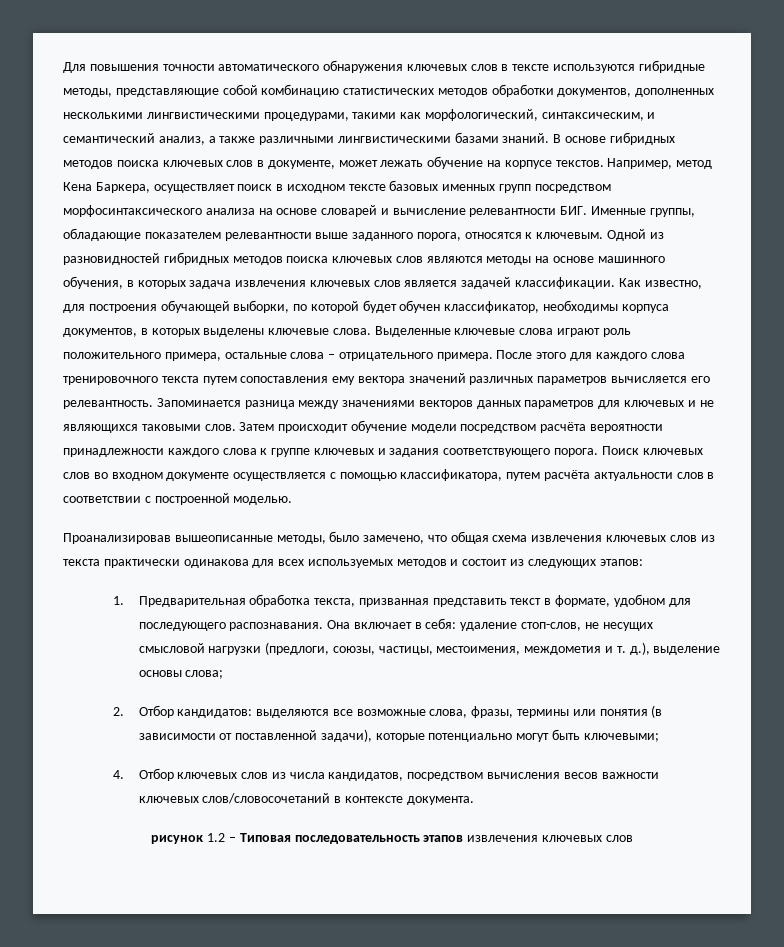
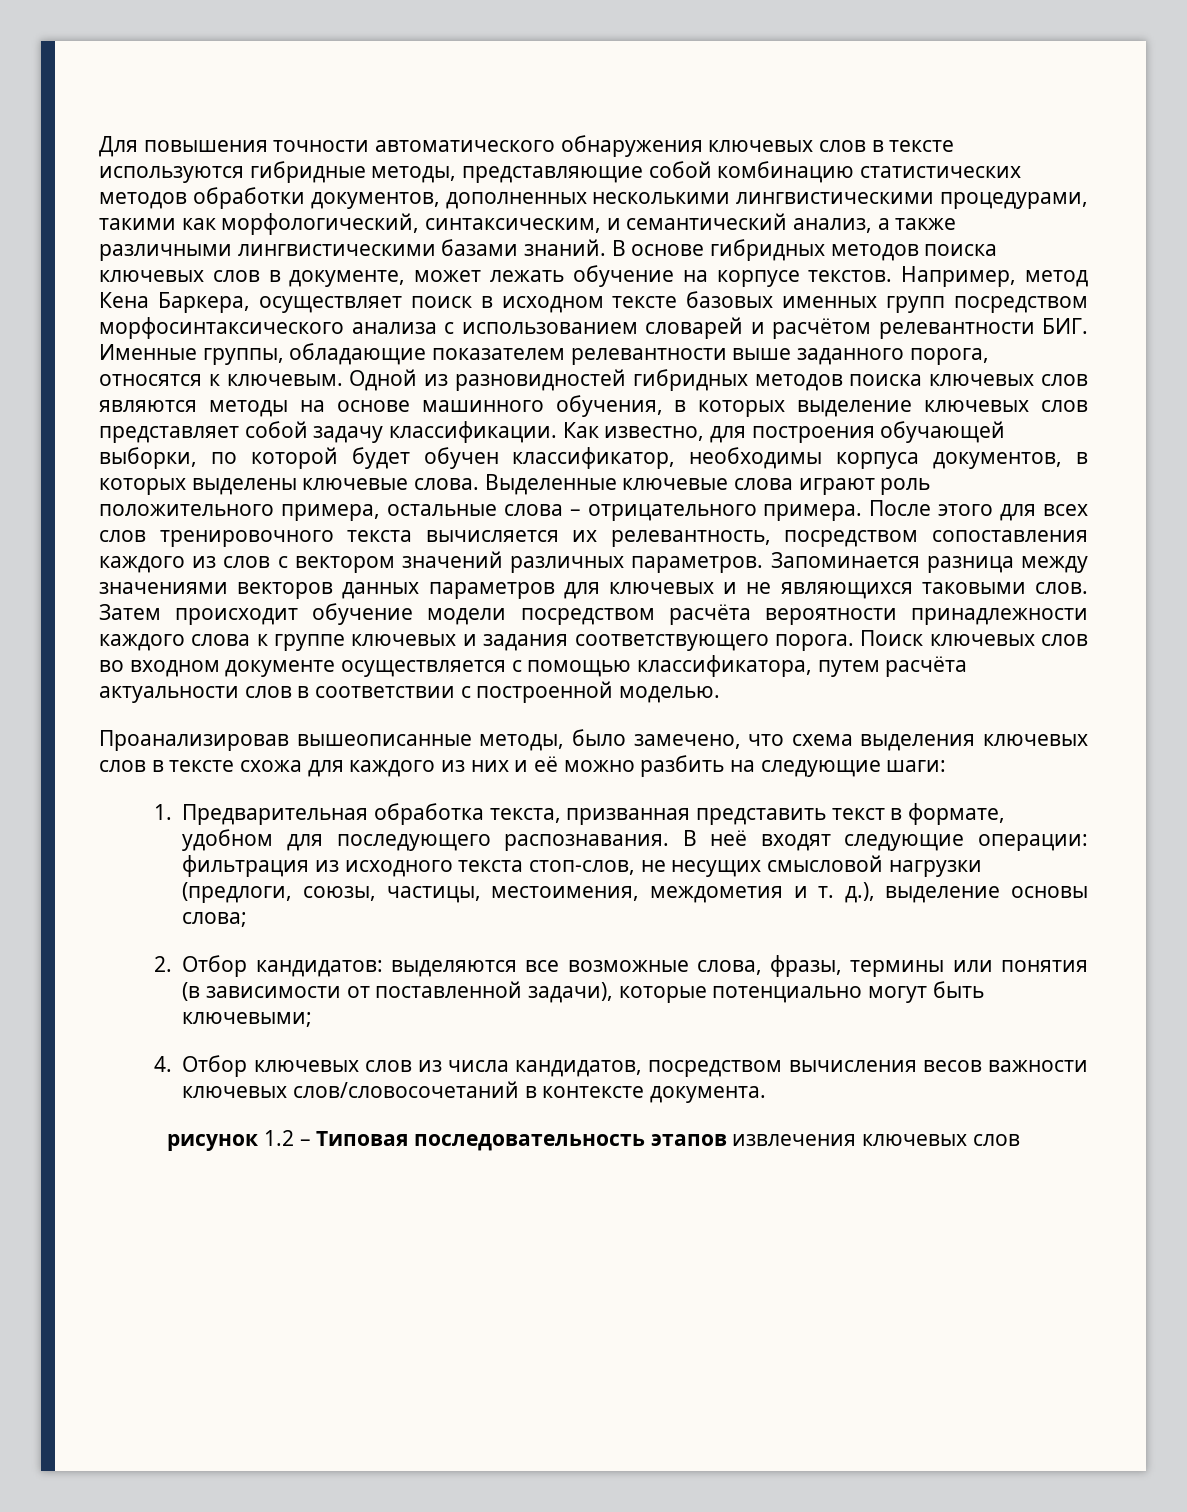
[258,208,318,215] на основе -> [444,322,638,334] с использованием
[392,208,466,215] вычисление -> [772,318,871,339] расчётом
[189,277,512,289] задача извлечения ключевых слов является задачей -> [797,400,1088,417] [99,421,384,443] выделение ключевых слов представляет собой задачу
[595,352,685,361] [63,373,710,385] [63,400,153,409] каждого слова тренировочного текста путем сопоставления ему вектора значений различных параметров вычисляется его релевантность. -> [1042,504,1088,516] [99,530,1088,547] [99,551,764,573] всех слов тренировочного текста вычисляется их релевантность, посредством сопоставления каждого из слов с вектором значений различных параметров.
[450,531,715,544] [63,559,643,568] общая схема извлечения ключевых слов из текста практически одинакова для всех используемых методов и состоит из следующих этапов: -> [791,734,1088,751] [99,755,947,777] схема выделения ключевых слов в тексте схожа для каждого из них и её можно разбить на следующие шаги:
[327,618,518,631] Она включает в себя: удаление -> [682,830,1088,851] [182,855,524,877] В неё входят следующие операции: фильтрация из исходного текста

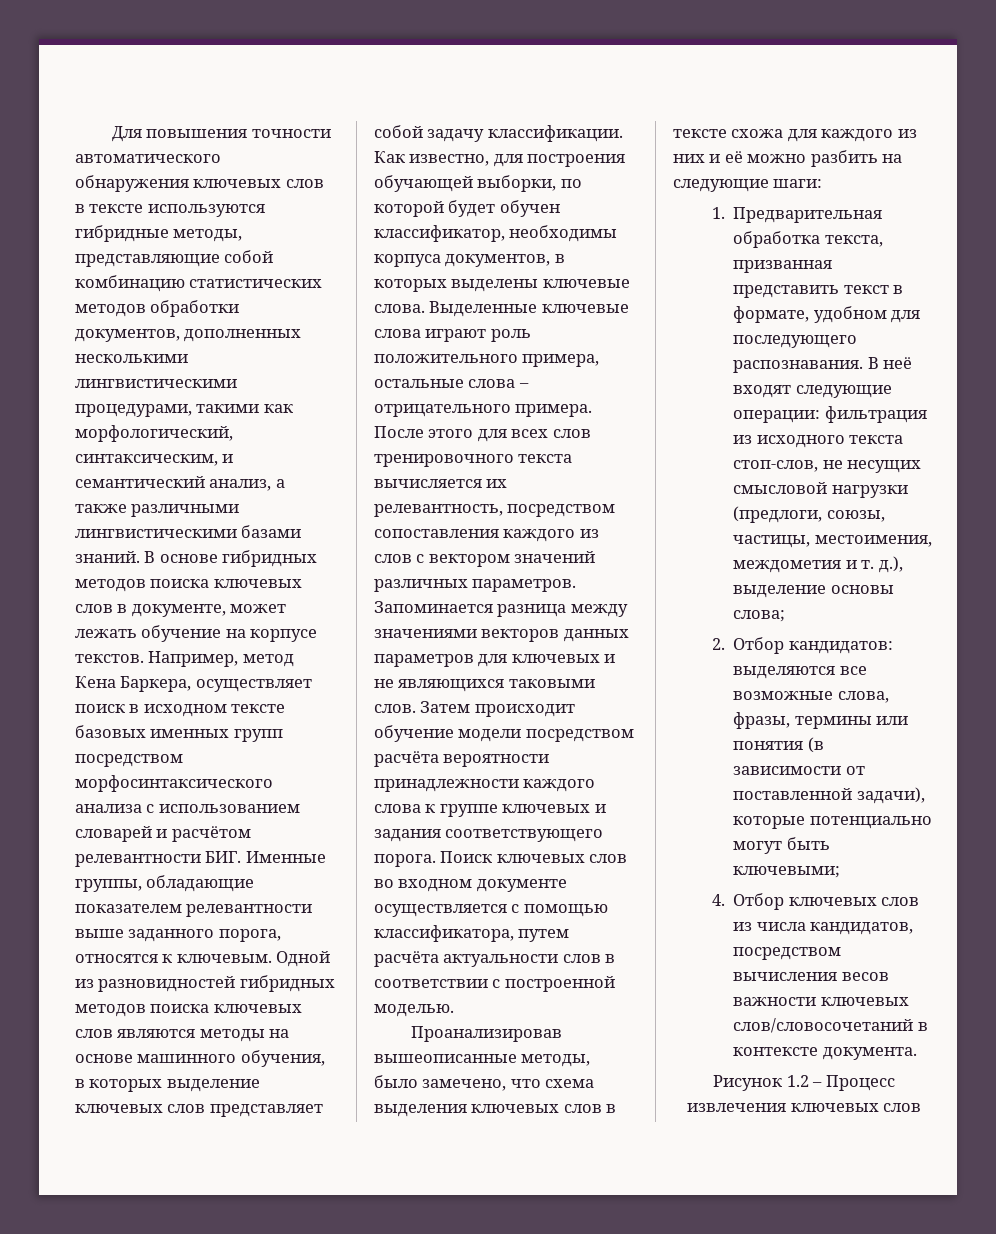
[167,1134,259,1151] рисунок -> [713,1075,783,1091] Рисунок
[316,1131,727,1151] Типовая последовательность этапов -> [825,1075,895,1091] Процесс

